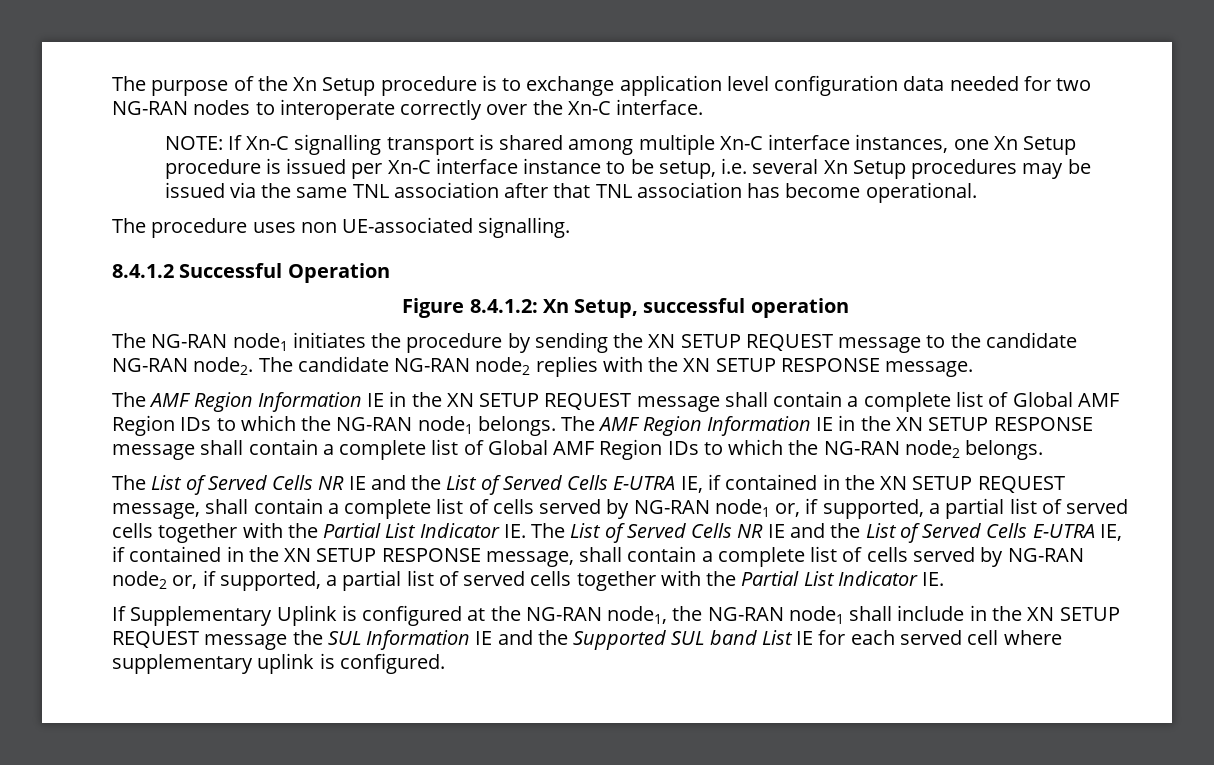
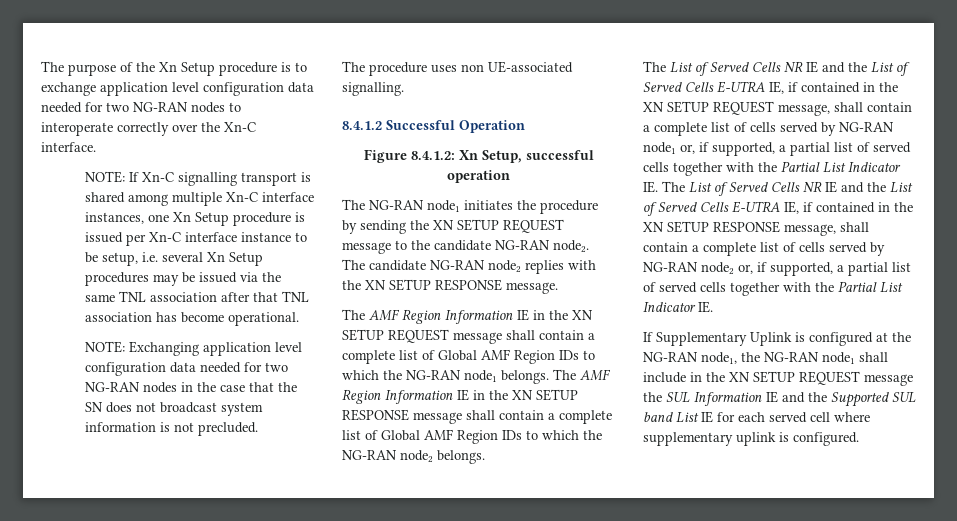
(977, 192) none -> [84,341,302,356] [84,362,288,376] [84,382,297,393] [84,402,263,416] [84,422,258,436] // NOTE: Exchanging application level configuration data needed for two NG-RAN nodes in the case that the SN does not broadcast system information is not precluded.

